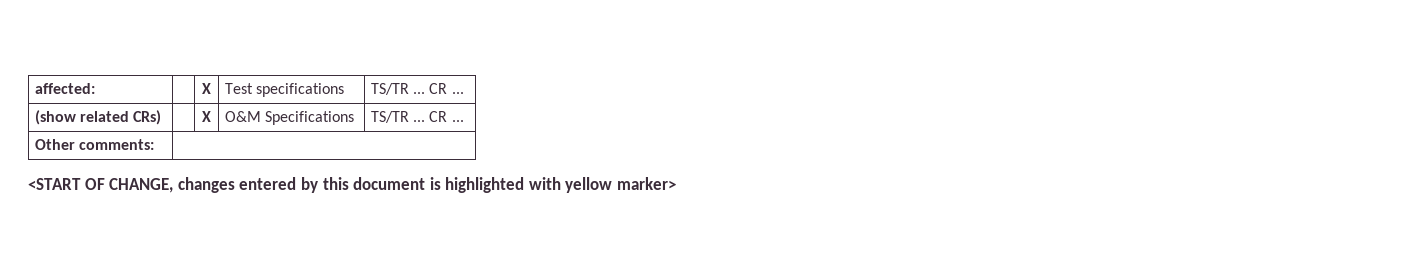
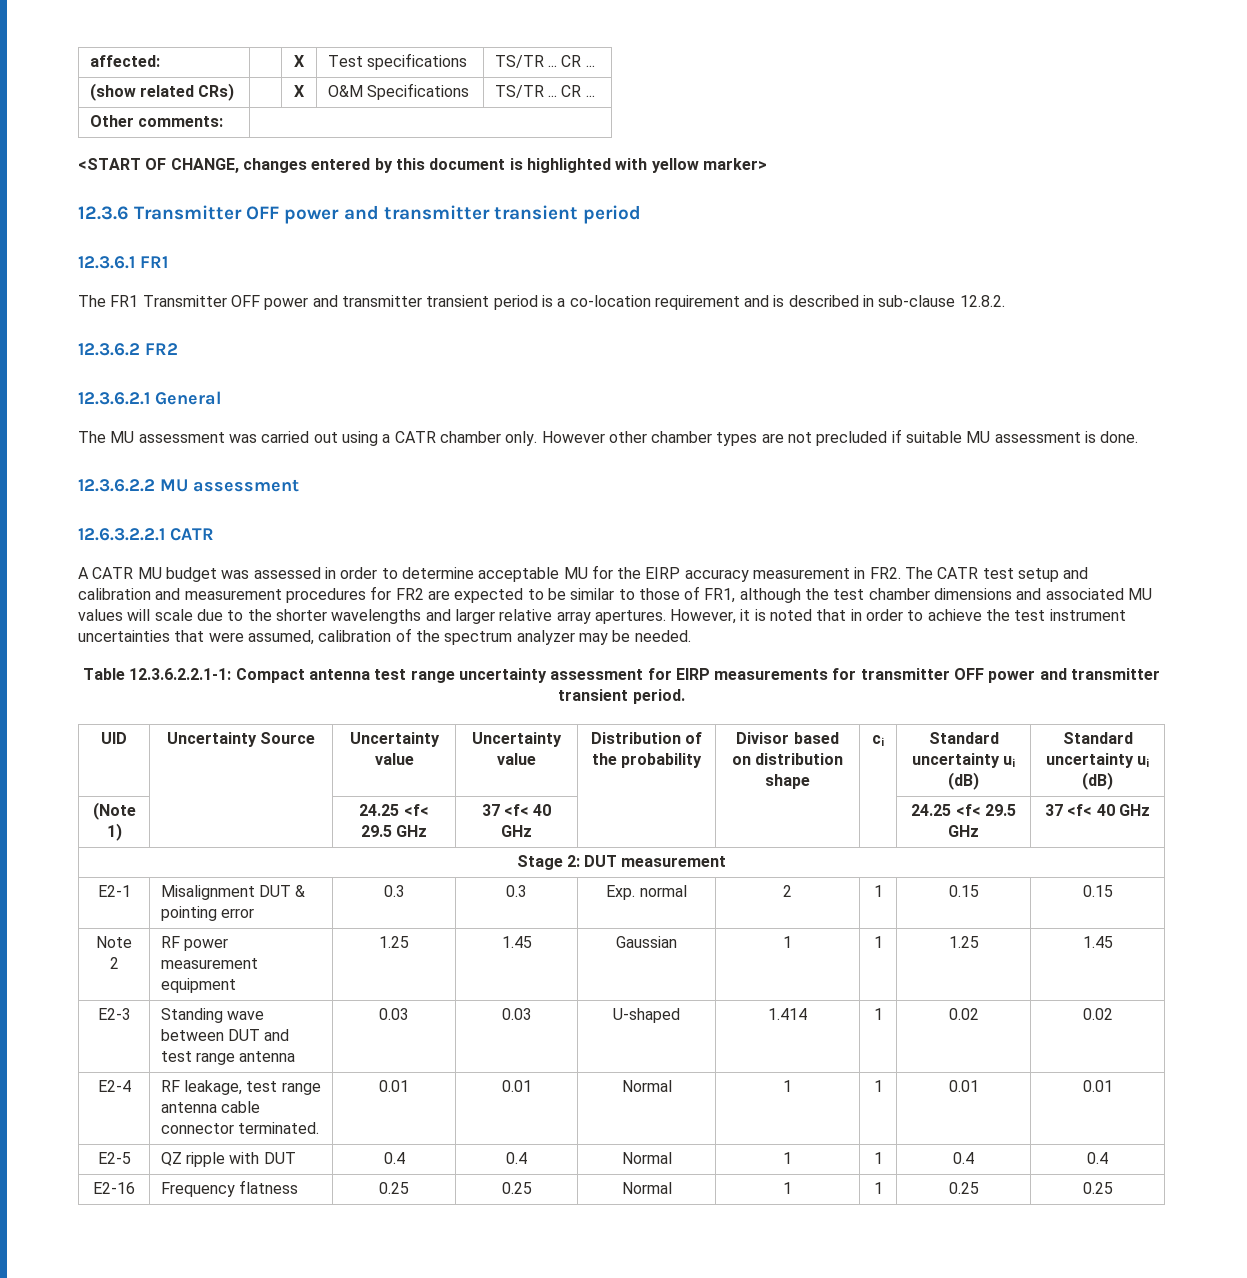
(677, 183) none -> [78,205,641,224] [78,256,168,269] [78,295,1005,310] [78,343,178,356] [78,391,221,405] [78,429,1139,446] [78,479,299,492] [78,528,214,541] [78,565,1089,582] [78,586,1153,603] [78,609,1126,624] [78,628,691,645] [82,668,1161,683] [558,689,685,704] [101,732,127,744] [166,732,316,747] [349,732,440,747] [374,753,414,765] [472,732,562,747] [497,753,536,765] [590,732,703,744] [591,753,703,768] [736,732,839,744] [731,753,844,765] [765,774,810,789] [872,735,884,746] [928,732,999,744] [911,753,1016,768] [948,772,979,790] [1062,732,1133,744] [1045,753,1150,768] [1082,772,1113,790] [92,802,136,820] [106,823,122,841] [359,804,429,816] [360,825,428,837] [481,804,552,816] [501,825,532,837] [911,804,1016,816] [948,825,979,837] [1045,804,1150,816] [516,855,727,870] [97,885,131,897] [160,885,306,900] [160,906,255,921] [383,885,405,897] [506,885,527,897] [606,885,687,900] [783,885,792,897] [873,885,883,897] [948,885,979,897] [1082,885,1113,897] [96,936,132,948] [109,957,119,969] [160,936,229,951] [160,958,258,969] [160,978,236,993] [379,936,409,948] [501,936,532,948] [616,936,677,948] [783,936,792,948] [873,936,883,948] [948,936,979,948] [1082,936,1113,948] [97,1008,131,1020] [160,1008,265,1023] [160,1029,290,1041] [160,1051,296,1065] [379,1008,409,1020] [501,1008,532,1020] [613,1008,680,1023] [768,1008,807,1020] [873,1008,883,1020] [948,1008,979,1020] [1082,1008,1113,1020] [97,1080,131,1092] [160,1080,321,1095] [160,1101,261,1113] [160,1122,320,1134] [379,1080,409,1092] [501,1080,532,1092] [621,1080,672,1092] [783,1080,792,1092] [873,1080,883,1092] [948,1080,979,1092] [1082,1080,1113,1092] [97,1152,131,1164] [160,1152,296,1167] [383,1152,405,1164] [506,1152,527,1164] [621,1152,672,1164] [783,1152,792,1164] [873,1152,883,1164] [953,1152,974,1164] [1087,1152,1108,1164] [93,1182,135,1194] [160,1180,299,1197] [379,1182,409,1194] [501,1182,532,1194] [621,1182,672,1194] [783,1182,792,1194] [873,1182,883,1194] [948,1182,979,1194] [1082,1182,1113,1194] // 12.3.6 Transmitter OFF power and transmitter transient period // 12.3.6.1 FR1 // The FR1 Transmitter OFF power and transmitter transient period is a co-location requirement and is described in sub-clause 12.8.2. // 12.3.6.2 FR2 // 12.3.6.2.1 General // The MU assessment was carried out using a CATR chamber only. However other chamber types are not precluded if suitable MU assessment is done. // 12.3.6.2.2 MU assessment // 12.6.3.2.2.1 CATR // A CATR MU budget was assessed in order to determine acceptable MU for the EIRP accuracy measurement in FR2. The CATR test setup and calibration and measurement procedures for FR2 are expected to be similar to those of FR1, although the test chamber dimensions and associated MU values will scale due to the shorter wavelengths and larger relative array apertures. However, it is noted that in order to achieve the test instrument uncertainties that were assumed, calibration of the spectrum analyzer may be needed. // Table 12.3.6.2.2.1-1: Compact antenna test range uncertainty assessment for EIRP measurements for transmitter OFF power and transmitter transient period. // UID | Uncertainty Source | Uncertainty value | Uncertainty value | Distribution of the probability | Divisor based on distribution shape | ci | Standard uncertainty ui (dB) | Standard uncertainty ui (dB) // (Note 1) | | 24.25 <f< 29.5 GHz | 37 <f< 40 GHz | | | | 24.25 <f< 29.5 GHz | 37 <f< 40 GHz // Stage 2: DUT measurement // E2-1 | Misalignment DUT & pointing error | 0.3 | 0.3 | Exp. normal | 2 | 1 | 0.15 | 0.15 // Note 2 | RF power measurement equipment | 1.25 | 1.45 | Gaussian | 1 | 1 | 1.25 | 1.45 // E2-3 | Standing wave between DUT and test range antenna | 0.03 | 0.03 | U-shaped | 1.414 | 1 | 0.02 | 0.02 // E2-4 | RF leakage, test range antenna cable connector terminated. | 0.01 | 0.01 | Normal | 1 | 1 | 0.01 | 0.01 // E2-5 | QZ ripple with DUT | 0.4 | 0.4 | Normal | 1 | 1 | 0.4 | 0.4 // E2-16 | Frequency flatness | 0.25 | 0.25 | Normal | 1 | 1 | 0.25 | 0.25

